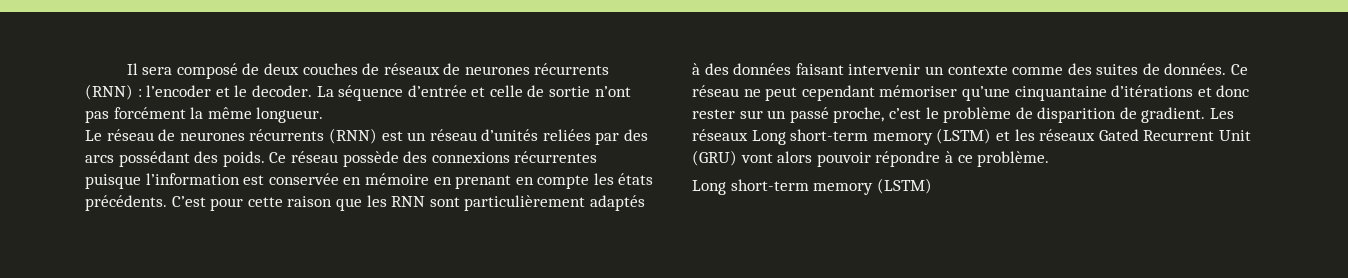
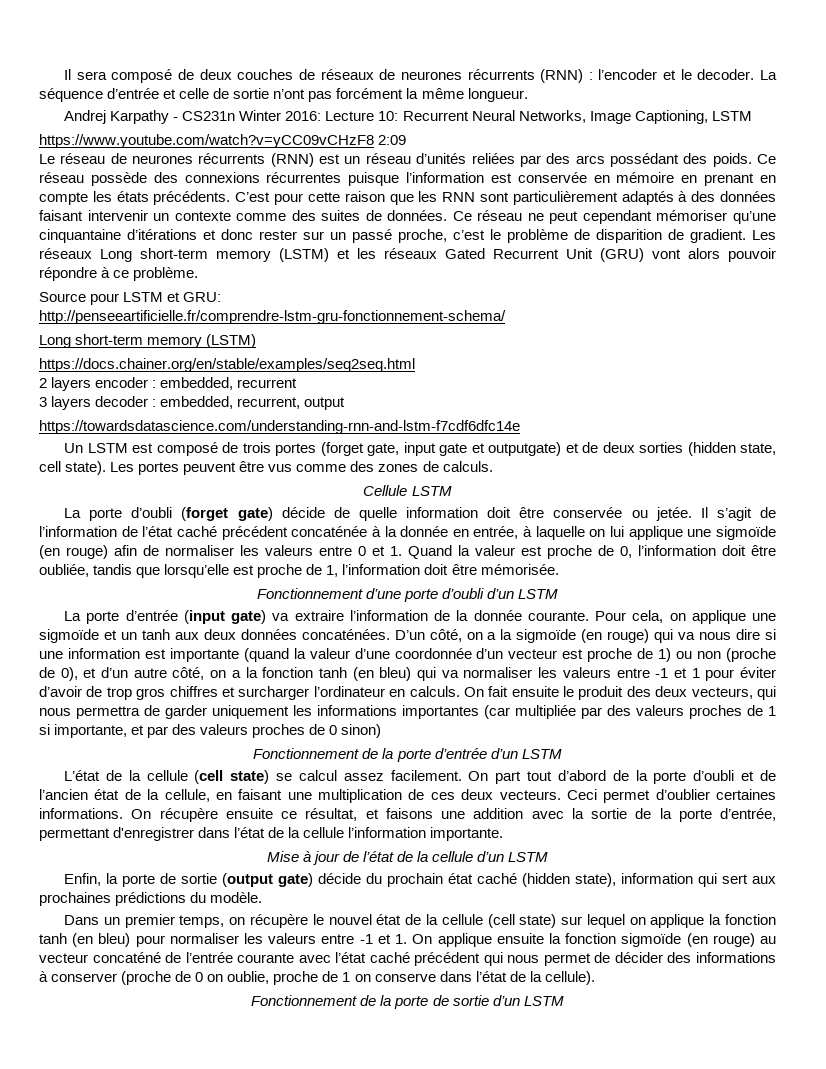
(324, 115) none -> [64,110,752,124] [39,134,407,148] // Andrej Karpathy - CS231n Winter 2016: Lecture 10: Recurrent Neural Networks, Image Captioning, LSTM // https://www.youtube.com/watch?v=yCC09vCHzF8 2:09
[692,178,932,195] Long short-term memory (LSTM) -> [39,292,222,305] [39,310,506,324] [39,334,257,348] [39,358,415,372] [39,377,298,391] [39,396,346,410] [39,420,520,434] [64,442,776,456] [39,461,493,475] [363,485,452,496] [64,507,776,521] [39,526,776,540] [39,545,776,559] [39,564,559,578] [256,588,559,602] [64,610,776,624] [39,629,777,643] [39,648,777,662] [39,667,776,681] [39,686,777,700] [39,705,776,719] [39,724,382,738] [253,748,562,762] [64,770,777,784] [39,789,776,803] [39,808,776,822] [39,827,504,841] [266,851,549,865] [64,873,777,887] [39,892,263,906] [64,914,776,928] [39,933,777,947] [39,952,776,966] [39,971,595,985] [251,995,564,1009] Source pour LSTM et GRU: // http://penseeartificielle.fr/comprendre-lstm-gru-fonctionnement-schema/ // Long short-term memory (LSTM) // https://docs.chainer.org/en/stable/examples/seq2seq.html // 2 layers encoder : embedded, recurrent // 3 layers decoder : embedded, recurrent, output // https://towardsdatascience.com/understanding-rnn-and-lstm-f7cdf6dfc14e // Un LSTM est composé de trois portes (forget gate, input gate et outputgate) et de deux sorties (hidden state, cell state). Les portes peuvent être vus comme des zones de calculs. // Cellule LSTM // La porte d’oubli (forget gate) décide de quelle information doit être conservée ou jetée. Il s’agit de l’information de l’état caché précédent concaténée à la donnée en entrée, à laquelle on lui applique une sigmoïde (en rouge) afin de normaliser les valeurs entre 0 et 1. Quand la valeur est proche de 0, l’information doit être oubliée, tandis que lorsqu’elle est proche de 1, l’information doit être mémorisée. // Fonctionnement d’une porte d’oubli d’un LSTM // La porte d’entrée (input gate) va extraire l’information de la donnée courante. Pour cela, on applique une sigmoïde et un tanh aux deux données concaténées. D’un côté, on a la sigmoïde (en rouge) qui va nous dire si une information est importante (quand la valeur d’une coordonnée d’un vecteur est proche de 1) ou non (proche de 0), et d’un autre côté, on a la fonction tanh (en bleu) qui va normaliser les valeurs entre -1 et 1 pour éviter d’avoir de trop gros chiffres et surcharger l’ordinateur en calculs. On fait ensuite le produit des deux vecteurs, qui nous permettra de garder uniquement les informations importantes (car multipliée par des valeurs proches de 1 si importante, et par des valeurs proches de 0 sinon) // Fonctionnement de la porte d’entrée d’un LSTM // L’état de la cellule (cell state) se calcul assez facilement. On part tout d’abord de la porte d’oubli et de l’ancien état de la cellule, en faisant une multiplication de ces deux vecteurs. Ceci permet d’oublier certaines informations. On récupère ensuite ce résultat, et faisons une addition avec la sortie de la porte d’entrée, permettant d'enregistrer dans l’état de la cellule l’information importante. // Mise à jour de l’état de la cellule d’un LSTM // Enfin, la porte de sortie (output gate) décide du prochain état caché (hidden state), information qui sert aux prochaines prédictions du modèle. // Dans un premier temps, on récupère le nouvel état de la cellule (cell state) sur lequel on applique la fonction tanh (en bleu) pour normaliser les valeurs entre -1 et 1. On applique ensuite la fonction sigmoïde (en rouge) au vecteur concaténé de l’entrée courante avec l’état caché précédent qui nous permet de décider des informations à conserver (proche de 0 on oublie, proche de 1 on conserve dans l’état de la cellule). // Fonctionnement de la porte de sortie d’un LSTM

